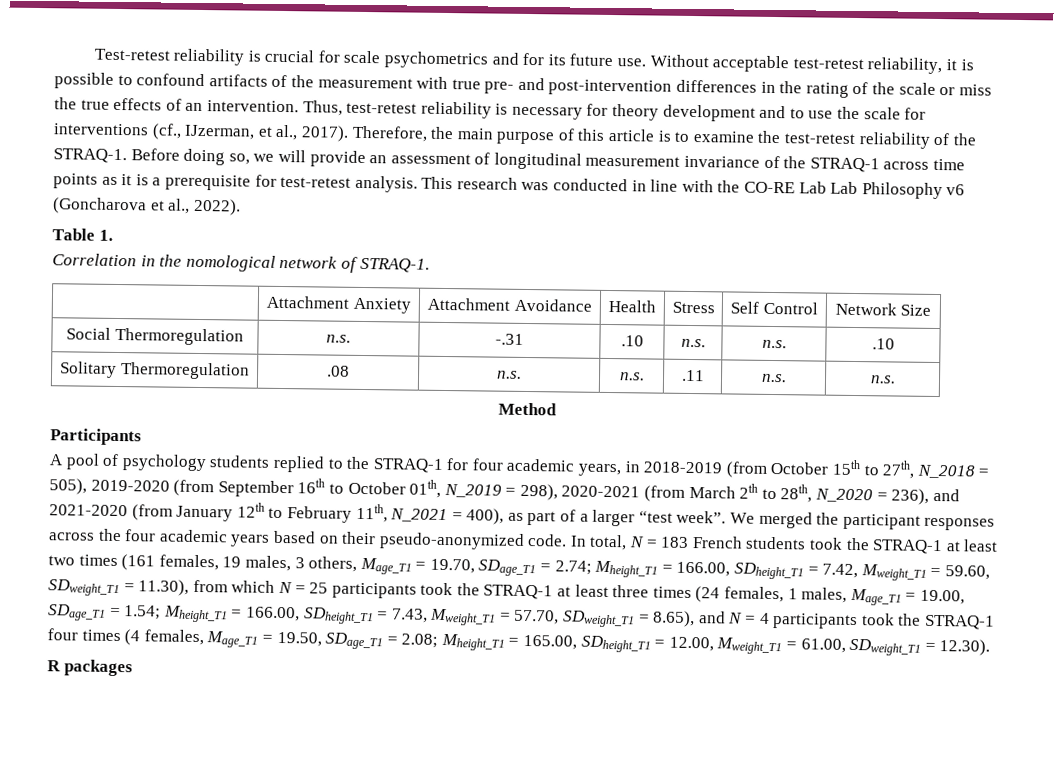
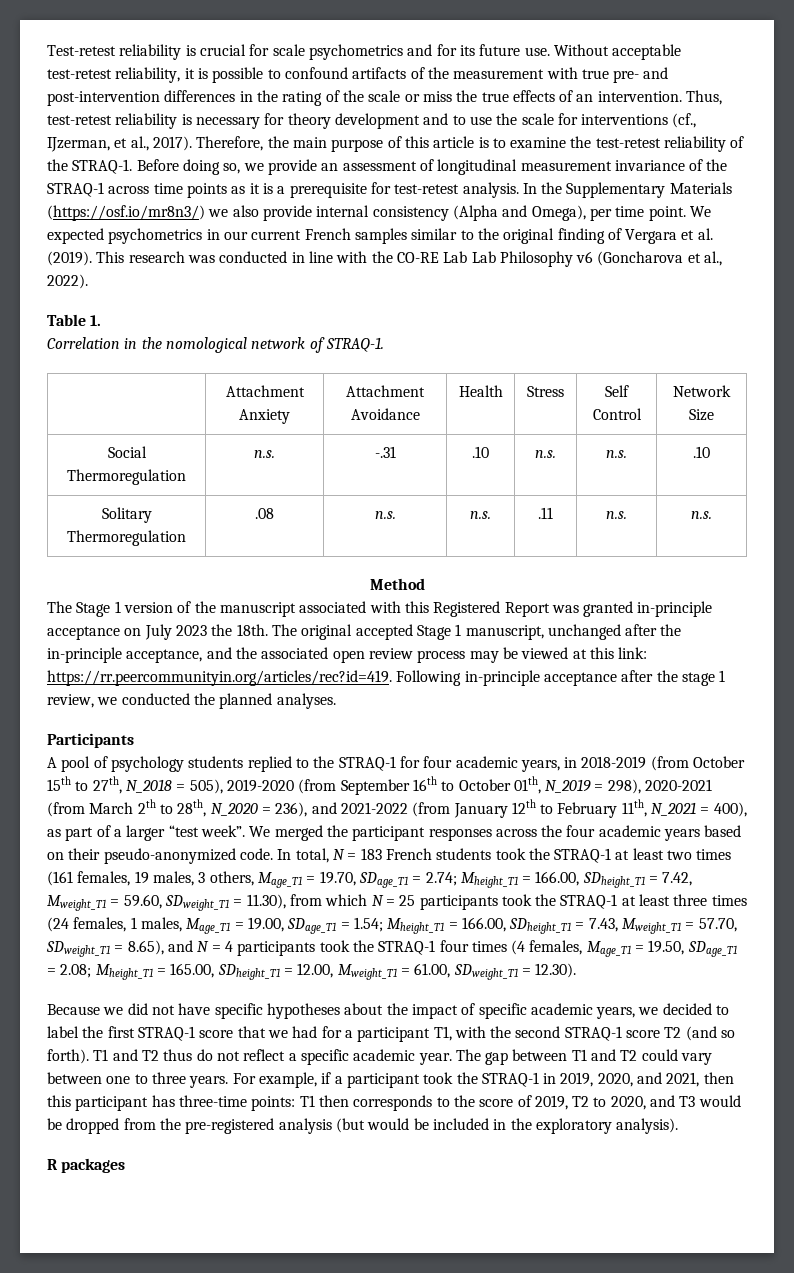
[277,149,306,163] will -> (264, 167) none
(418, 184) none -> [522,182,732,198] [47,205,711,221] [47,228,713,244] [47,251,92,266] In the Supplementary Materials (https://osf.io/mr8n3/) we also provide internal consistency (Alpha and Omega), per time point. We expected psychometrics in our current French samples similar to the original finding of Vergara et al. (2019).
(557, 409) none -> [47,601,713,617] [47,624,682,640] [47,647,648,663] [47,670,726,686] [47,693,336,709] // The Stage 1 version of the manuscript associated with this Registered Report was granted in-principle acceptance on July 2023 the 18th. The original accepted Stage 1 manuscript, unchanged after the in-principle acceptance, and the associated open review process may be viewed at this link: https://rr.peercommunityin.org/articles/rec?id=419. Following in-principle acceptance after the stage 1 review, we conducted the planned analyses.
[49,504,128,517] 2021-2020 -> [340,802,408,814] 2021-2022
(991, 647) none -> [47,1003,730,1019] [47,1026,736,1042] [47,1049,713,1065] [47,1072,734,1088] [47,1095,741,1111] [47,1118,679,1134] // Because we did not have specific hypotheses about the impact of specific academic years, we decided to label the first STRAQ-1 score that we had for a participant T1, with the second STRAQ-1 score T2 (and so forth). T1 and T2 thus do not reflect a specific academic year. The gap between T1 and T2 could vary between one to three years. For example, if a participant took the STRAQ-1 in 2019, 2020, and 2021, then this participant has three-time points: T1 then corresponds to the score of 2019, T2 to 2020, and T3 would be dropped from the pre-registered analysis (but would be included in the exploratory analysis).

